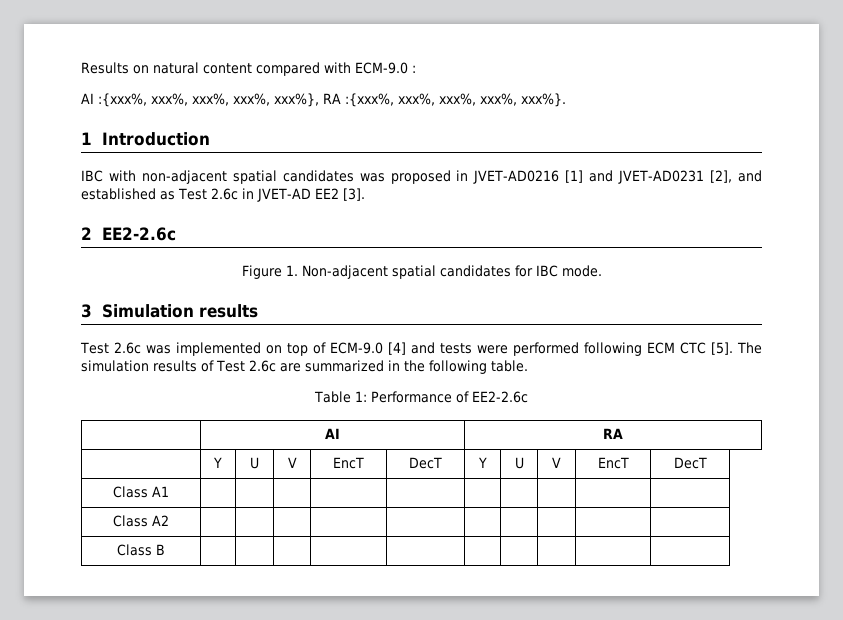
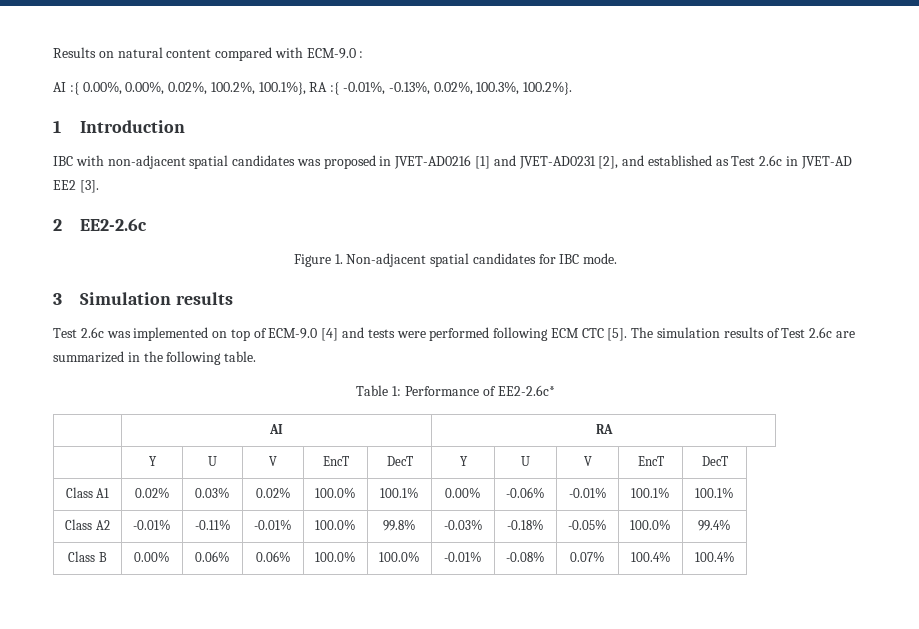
[98,93,566,107] :{xxx%, xxx%, xxx%, xxx%, xxx%}, RA :{xxx%, xxx%, xxx%, xxx%, xxx%}. -> [69,81,573,95] :{ 0.00%, 0.00%, 0.02%, 100.2%, 100.1%}, RA :{ -0.01%, -0.13%, 0.02%, 100.3%, 100.2%}.
[471,391,528,403] EE2-2.6c -> [497,385,555,396] EE2-2.6c*
[113,515,169,527] [117,544,165,556] | | | | | | | | | // Class A2 | | | | | | | | | | // Class B | | | | | | | | | | -> [134,487,170,498] [195,487,230,498] [255,487,291,498] [315,487,356,498] [380,487,419,498] [445,487,481,498] [506,487,545,498] [568,487,607,498] [631,487,670,498] [695,487,734,498] [65,519,110,530] [133,519,171,530] [194,519,231,530] [254,519,292,530] [315,519,356,530] [383,519,416,531] [443,519,483,530] [507,519,544,530] [568,519,607,530] [630,519,671,530] [698,519,731,531] [68,551,107,562] [134,551,170,562] [195,551,230,562] [255,551,291,562] [315,551,356,562] [379,551,420,562] [444,551,482,562] [506,551,545,562] [570,551,605,562] [630,551,671,562] [694,551,735,562] 0.02% | 0.03% | 0.02% | 100.0% | 100.1% | 0.00% | -0.06% | -0.01% | 100.1% | 100.1% // Class A2 | -0.01% | -0.11% | -0.01% | 100.0% | 99.8% | -0.03% | -0.18% | -0.05% | 100.0% | 99.4% // Class B | 0.00% | 0.06% | 0.06% | 100.0% | 100.0% | -0.01% | -0.08% | 0.07% | 100.4% | 100.4%

